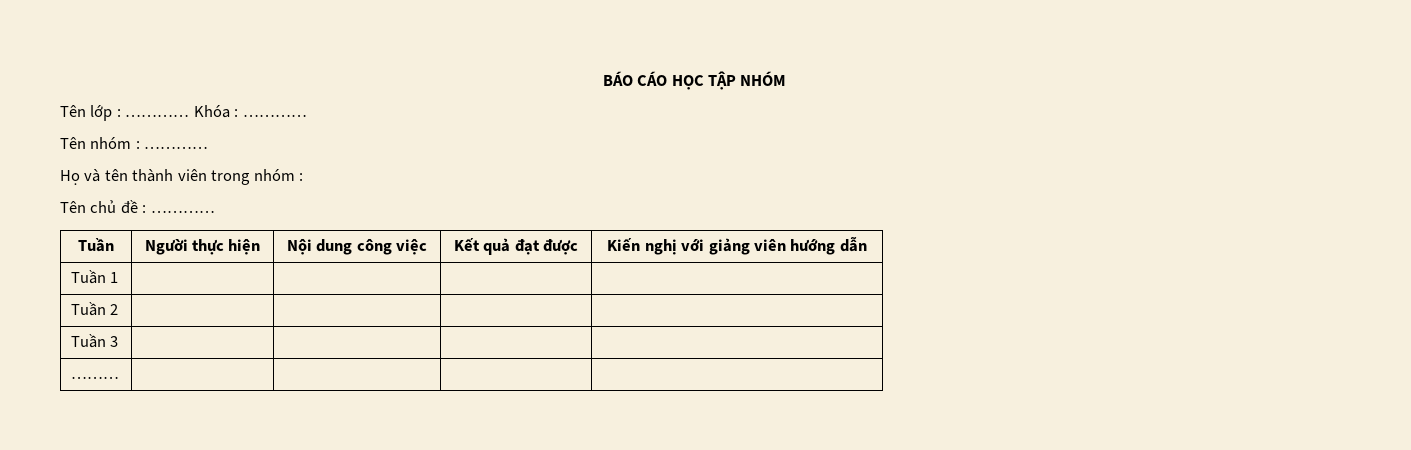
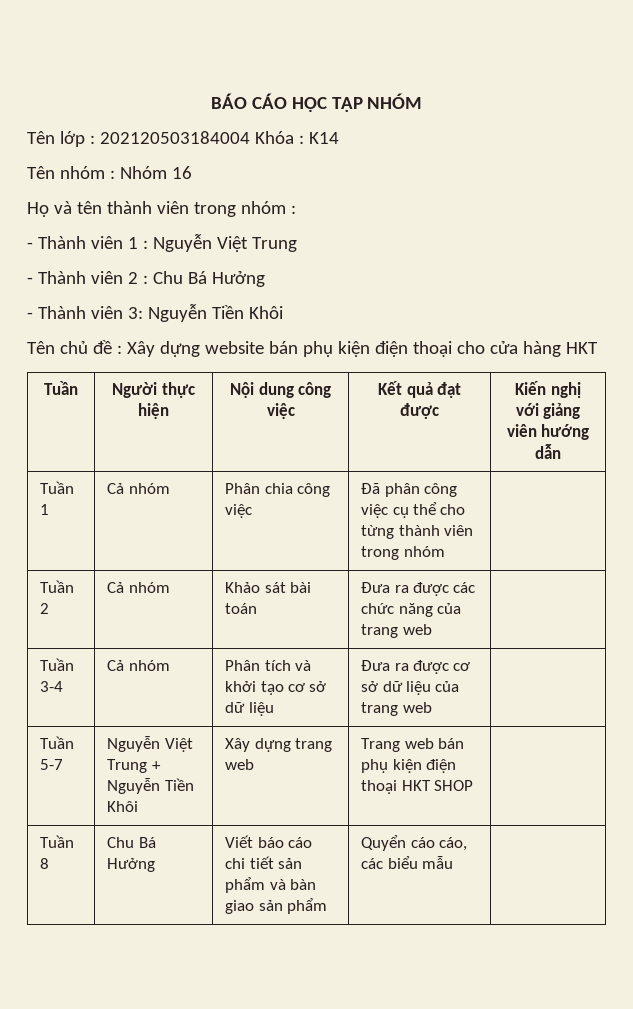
[125,114,190,117] ………… -> [99,131,250,144] 202120503184004
[242,114,307,117] ………… -> [308,132,339,144] K14
[144,146,209,149] ………… -> [119,166,192,179] Nhóm 16
[60,200,215,213] Tên chủ đề : ………… -> [27,234,297,252] [27,271,265,287] [27,304,283,322] [27,340,598,357] - Thành viên 1 : Nguyễn Việt Trung // - Thành viên 2 : Chu Bá Hưởng // - Thành viên 3: Nguyễn Tiền Khôi // Tên chủ đề : Xây dựng website bán phụ kiện điện thoại cho cửa hàng HKT
[70,302,119,316] [70,334,119,348] [70,376,119,379] | | | // Tuần 2 | | | | // Tuần 3 | | | | // ……… | | | -> [107,483,170,494] [225,483,331,497] [225,504,253,518] [361,483,458,497] [361,502,466,518] [361,525,474,539] [361,546,445,560] [40,580,75,593] [40,603,50,614] [107,582,170,593] [225,582,312,593] [225,603,258,614] [361,582,476,596] [361,603,462,617] [361,624,432,638] [40,658,75,671] [40,681,64,692] [107,660,170,671] [225,660,312,671] [225,681,327,695] [225,702,274,716] [361,660,471,674] [361,681,460,695] [361,702,432,716] [40,736,75,749] [40,759,64,770] [107,736,193,752] [107,759,161,773] [107,778,194,794] [107,801,139,812] [225,738,333,752] [225,759,255,770] [361,738,465,752] [361,759,457,773] [361,780,474,794] [40,835,75,848] [40,858,50,869] [107,837,156,848] [107,858,156,872] [225,835,313,848] [225,856,303,869] [225,877,317,893] [225,898,328,914] [361,835,468,851] [361,856,454,869] Cả nhóm | Phân chia công việc | Đã phân công việc cụ thể cho từng thành viên trong nhóm | // Tuần 2 | Cả nhóm | Khảo sát bài toán | Đưa ra được các chức năng của trang web | // Tuần 3-4 | Cả nhóm | Phân tích và khởi tạo cơ sở dữ liệu | Đưa ra được cơ sở dữ liệu của trang web | // Tuần 5-7 | Nguyễn Việt Trung + Nguyễn Tiền Khôi | Xây dựng trang web | Trang web bán phụ kiện điện thoại HKT SHOP | // Tuần 8 | Chu Bá Hưởng | Viết báo cáo chi tiết sản phẩm và bàn giao sản phẩm | Quyển cáo cáo, các biểu mẫu

